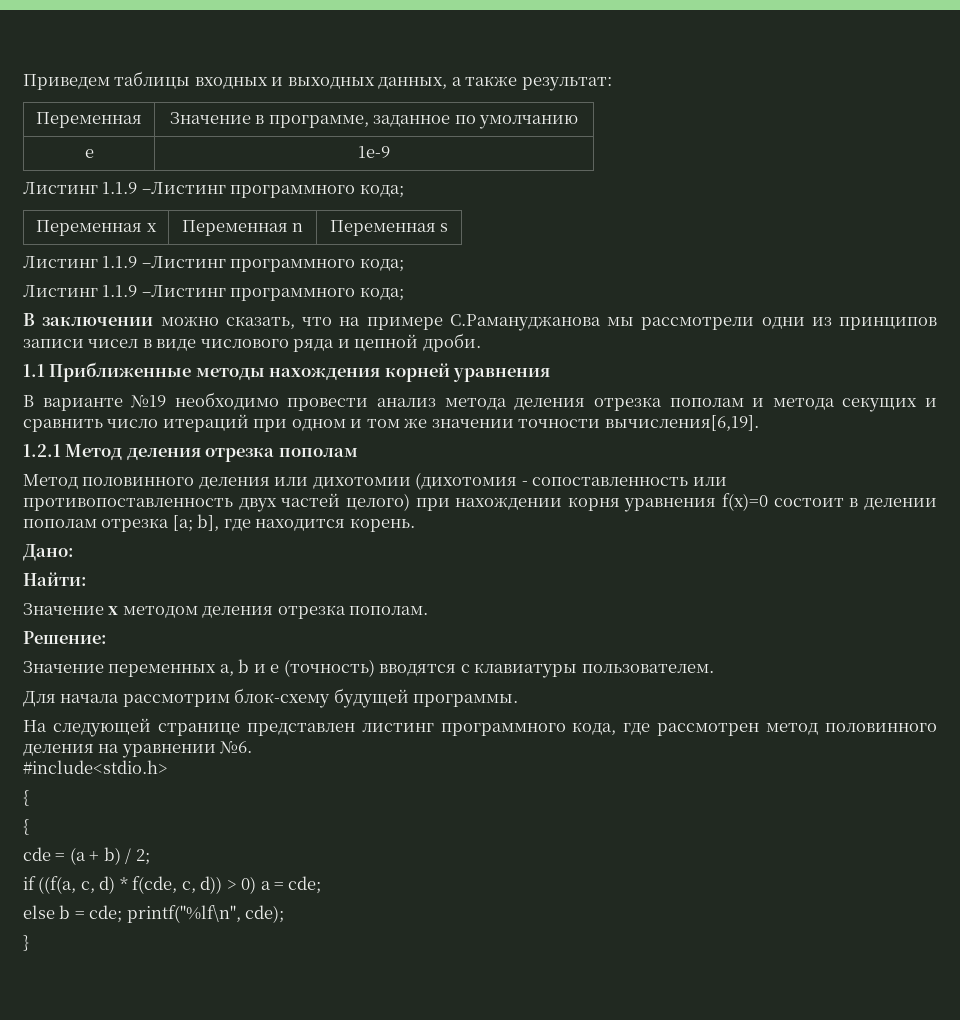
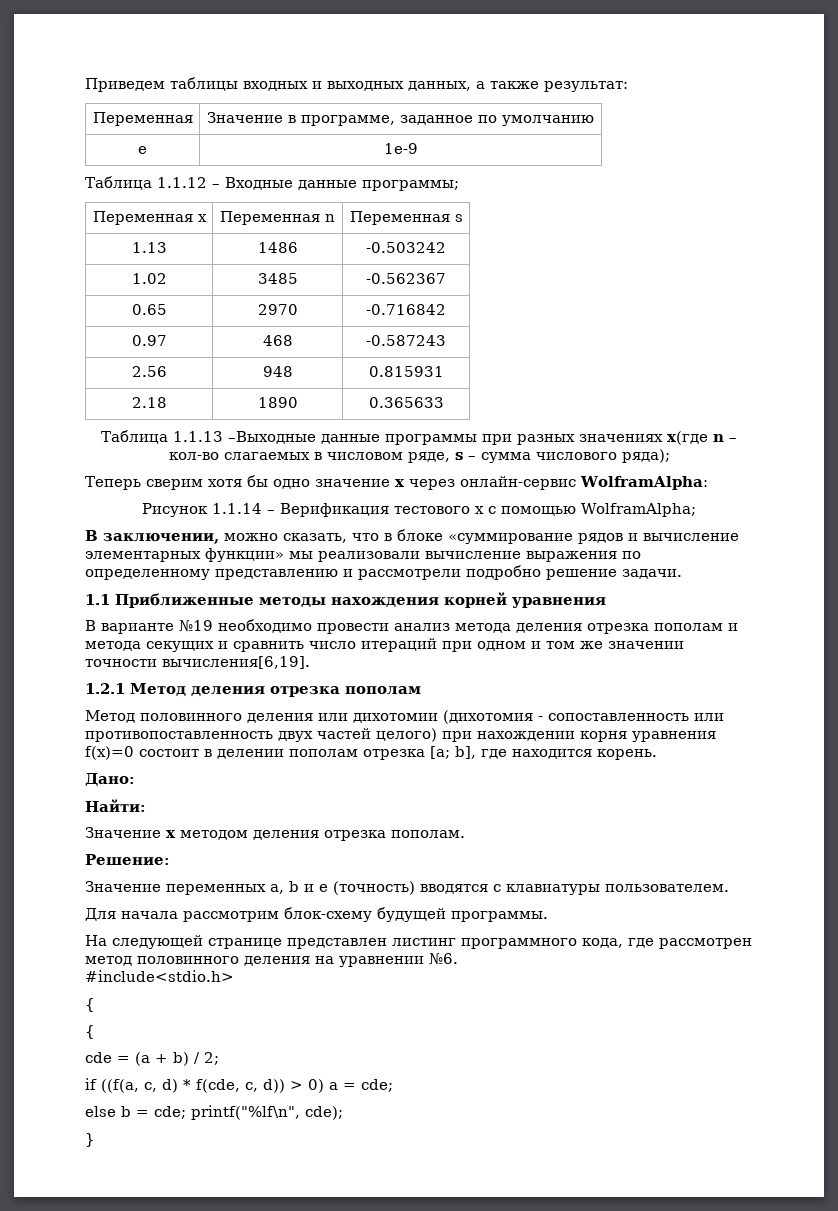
[23,182,404,198] Листинг 1.1.9 –Листинг программного кода; -> [85,176,459,191] Таблица 1.1.12 – Входные данные программы;
[23,256,404,272] [23,285,404,301] [23,313,154,326] // Листинг 1.1.9 –Листинг программного кода; // Листинг 1.1.9 –Листинг программного кода; // В заключении -> [131,242,167,253] [257,242,298,253] [366,242,446,253] [131,273,167,284] [257,273,298,284] [366,273,446,284] [131,304,167,315] [257,304,298,315] [366,304,446,315] [131,335,167,346] [262,335,293,346] [366,335,446,346] [131,366,167,377] [262,366,293,377] [368,366,444,377] [131,397,167,408] [257,397,298,408] [368,397,444,408] [101,430,737,445] [168,449,670,463] [85,475,708,490] [142,503,697,517] [85,530,219,544] // 1.13 | 1486 | -0.503242 // 1.02 | 3485 | -0.562367 // 0.65 | 2970 | -0.716842 // 0.97 | 468 | -0.587243 // 2.56 | 948 | 0.815931 // 2.18 | 1890 | 0.365633 // Таблица 1.1.13 –Выходные данные программы при разных значениях x(где n – кол-во слагаемых в числовом ряде, s – сумма числового ряда); // Теперь сверим хотя бы одно значение x через онлайн-сервис WolframAlpha: // Рисунок 1.1.14 – Верификация тестового x с помощью WolframAlpha; // В заключении,
[339,314,937,331] [23,333,481,352] на примере С.Рамануджанова мы рассмотрели одни из принципов записи чисел в виде числового ряда и цепной дроби. -> [384,529,739,544] [85,548,641,562] [85,565,682,580] в блоке «суммирование рядов и вычисление элементарных функции» мы реализовали вычисление выражения по определенному представлению и рассмотрели подробно решение задачи.

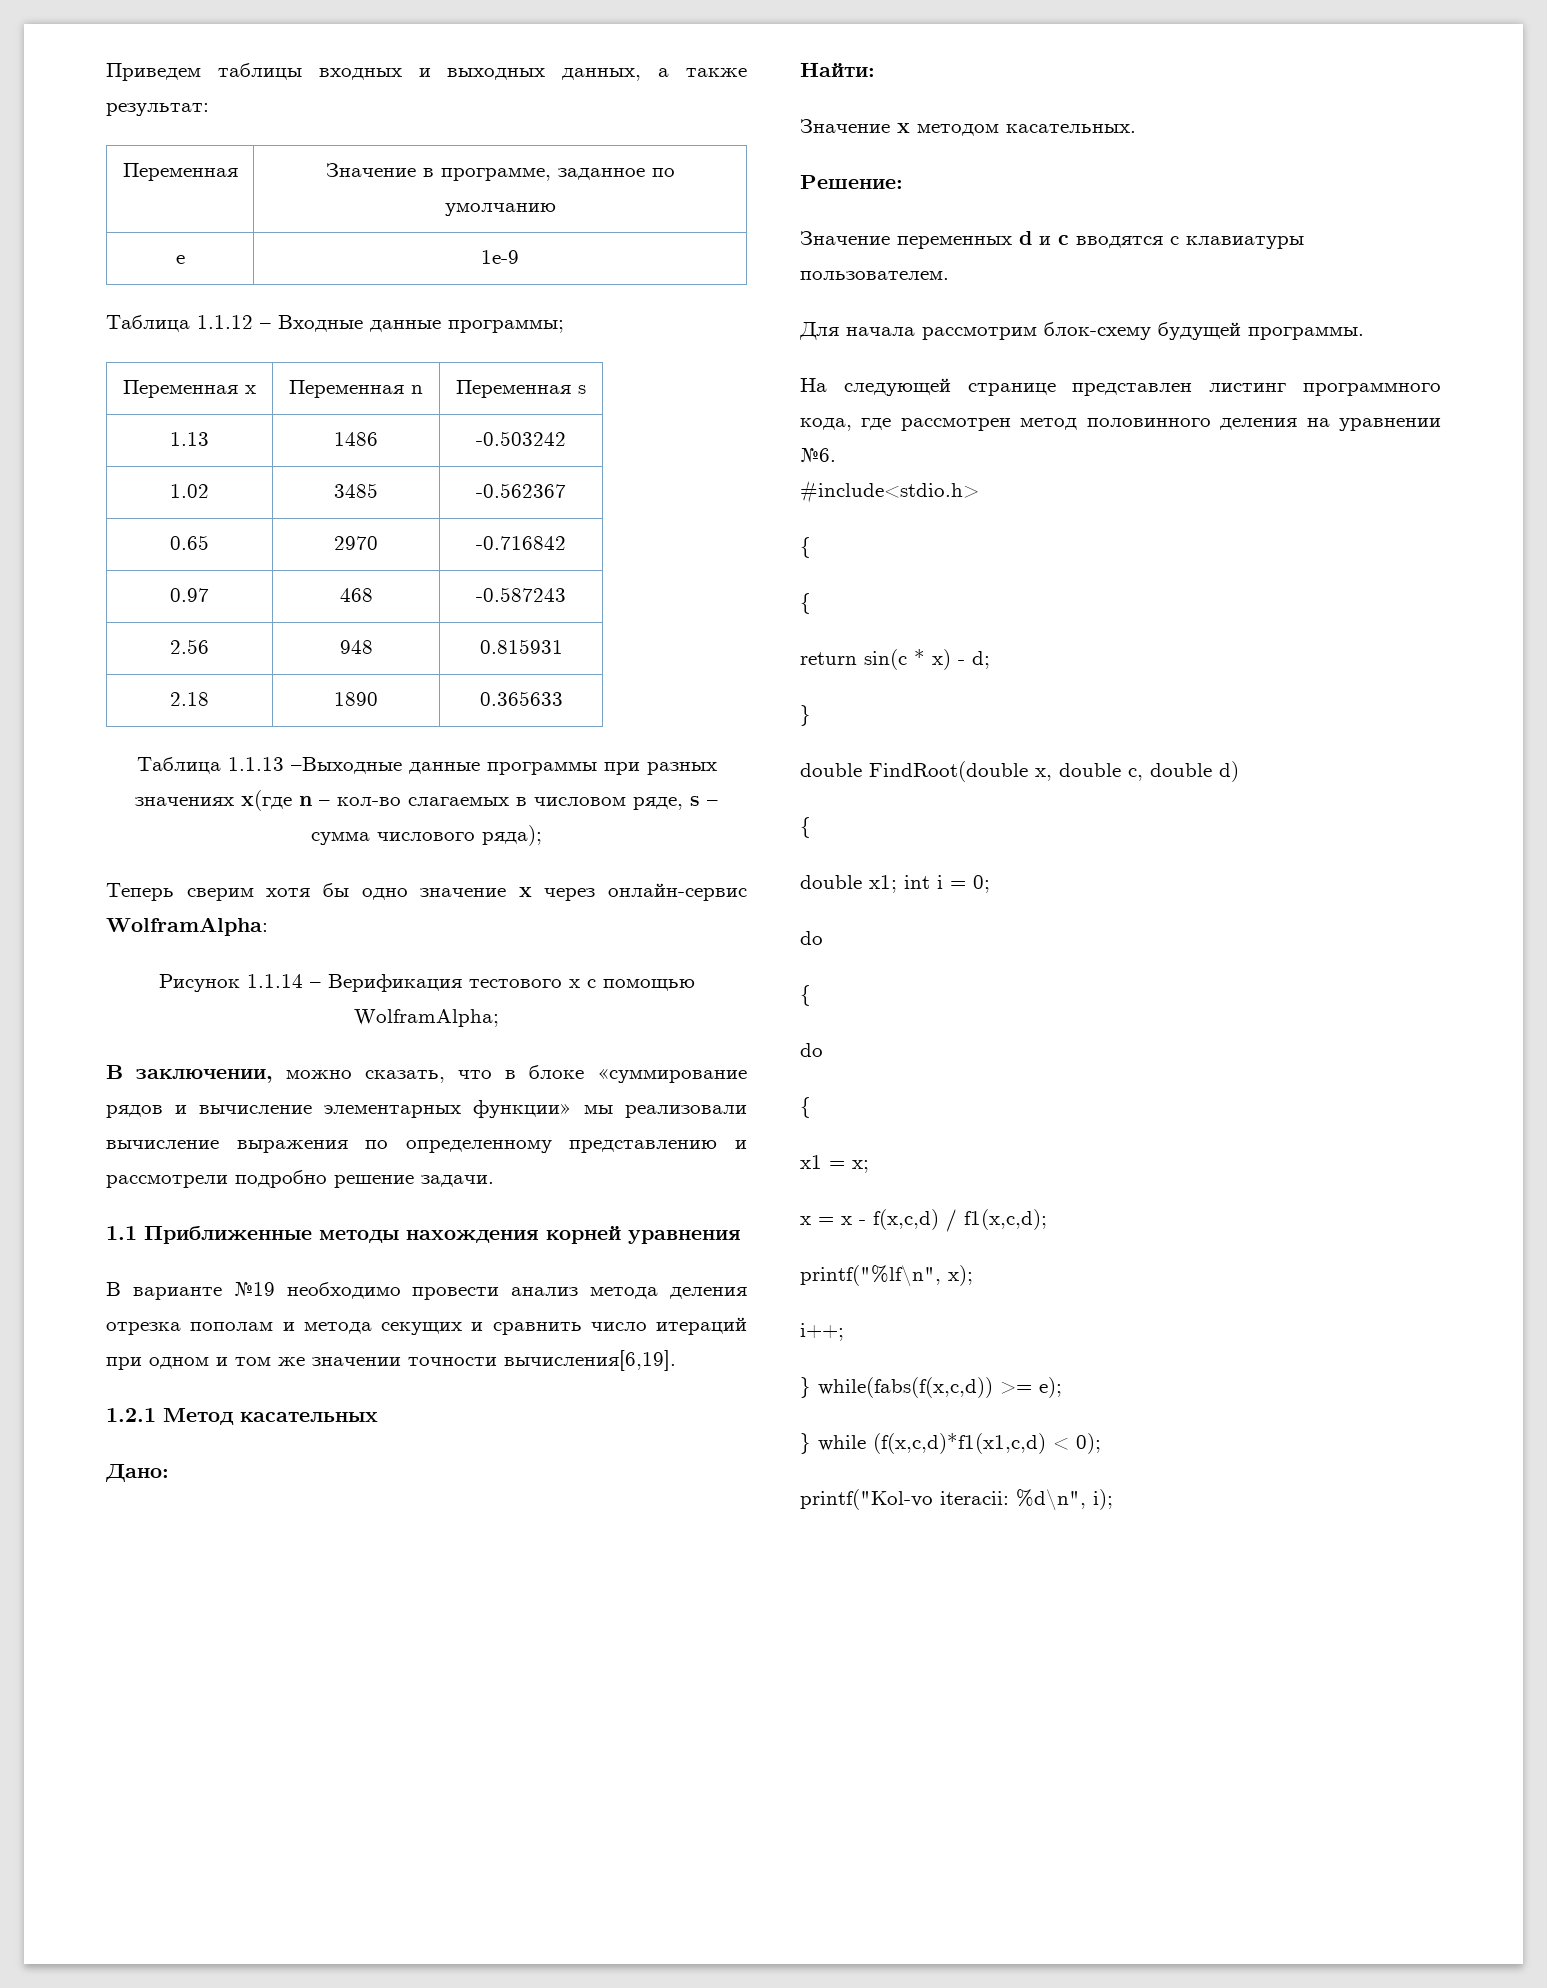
[191,686,421,697] [85,710,724,724] [85,728,716,742] [85,746,657,760] деления отрезка пополам // Метод половинного деления или дихотомии (дихотомия - сопоставленность или противопоставленность двух частей целого) при нахождении корня уравнения f(x)=0 состоит в делении пополам отрезка [a; b], где находится корень. -> [240,1412,378,1422] касательных
[253,830,465,841] деления отрезка пополам. -> [1006,124,1136,133] касательных.
[270,881,415,895] a, b и e (точность) -> [1019,231,1069,245] d и c
[85,1052,219,1066] [85,1078,393,1093] [85,1105,343,1120] [85,1133,95,1147] cde = (a + b) / 2; // if ((f(a, c, d) * f(cde, c, d)) > 0) a = cde; // else b = cde; printf("%lf\n", cde); // } -> [800,649,990,670] [800,705,811,726] [800,761,1239,782] [800,817,811,838] [800,875,990,893] [800,931,823,945] [800,985,811,1006] [800,1043,823,1057] [800,1097,811,1118] [800,1155,869,1173] [800,1209,1047,1232] [800,1265,973,1287] [800,1323,844,1341] [800,1377,1062,1398] [800,1433,1101,1454] [800,1489,1113,1511] return sin(c * x) - d; // } // double FindRoot(double x, double c, double d) // { // double x1; int i = 0; // do // { // do // { // x1 = x; // x = x - f(x,c,d) / f1(x,c,d); // printf("%lf\n", x); // i++; // } while(fabs(f(x,c,d)) >= e); // } while (f(x,c,d)*f1(x1,c,d) < 0); // printf("Kol-vo iteracii: %d\n", i);

